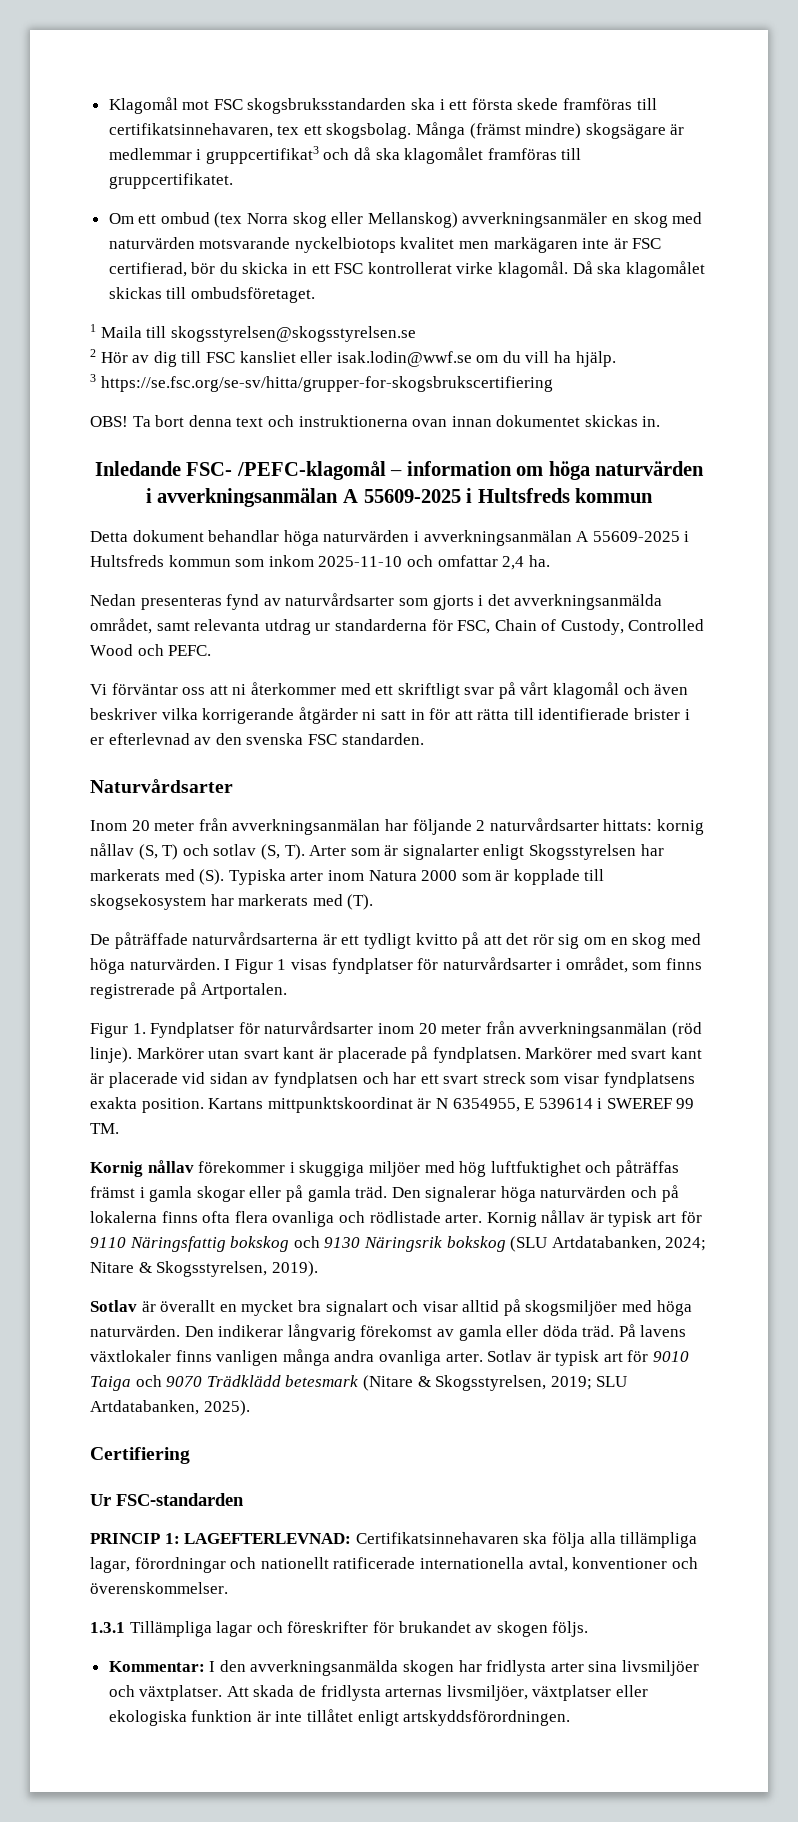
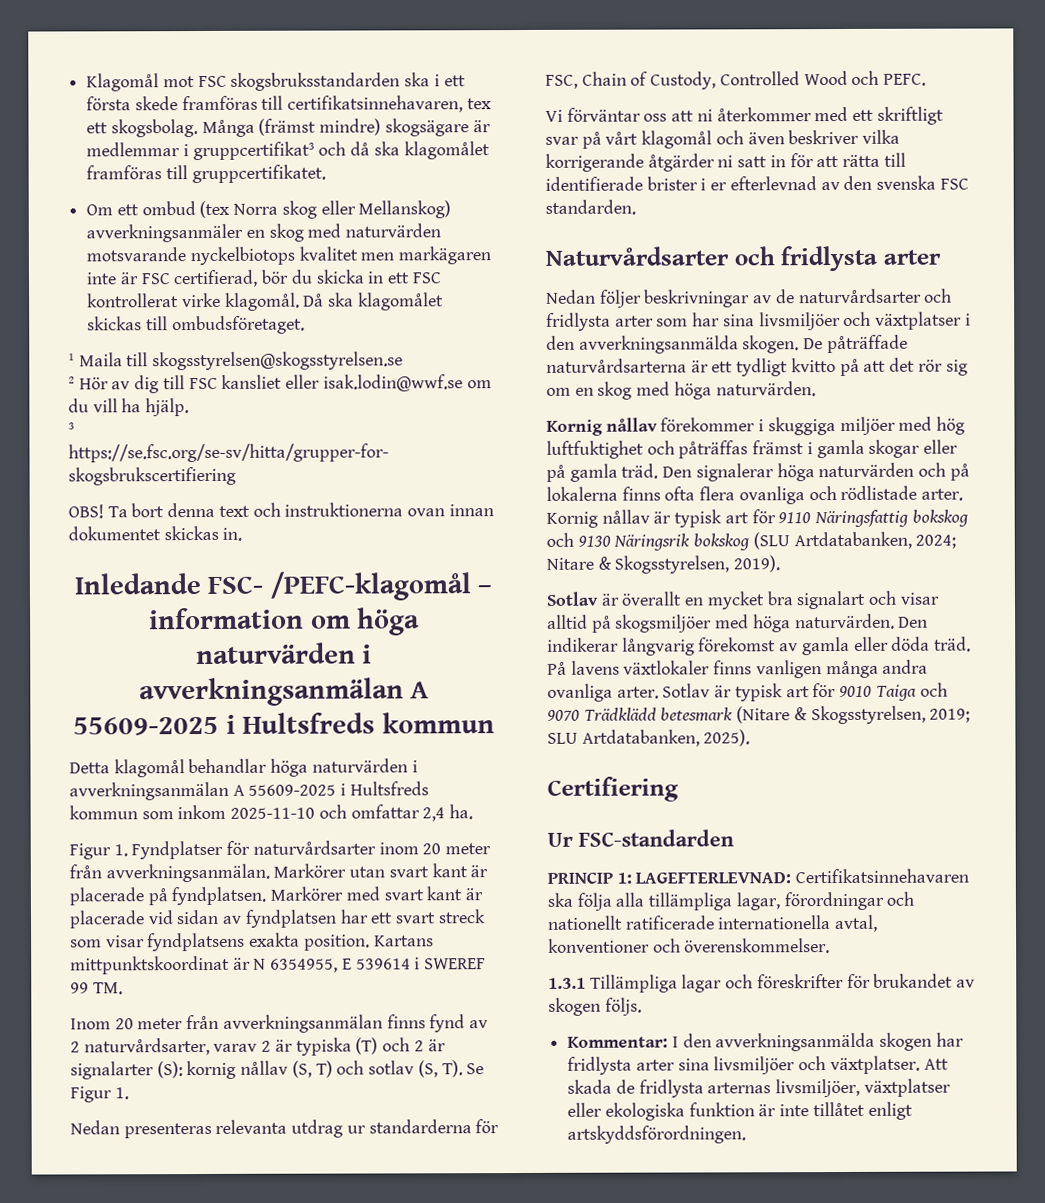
[132,530,204,542] dokument -> [113,759,185,778] klagomål
[90,593,663,610] [90,618,190,634] Nedan presenteras fynd av naturvårdsarter som gjorts i det avverkningsanmälda området, samt -> [69,840,492,860] [69,863,489,883] [69,886,484,906] [69,909,486,929] [70,932,434,952] [70,955,487,975] [70,982,123,995] [70,1014,489,1033] [70,1037,446,1056] [70,1060,485,1080] [70,1086,129,1103] [70,1120,212,1139] Figur 1. Fyndplatser för naturvårdsarter inom 20 meter från avverkningsanmälan. Markörer utan svart kant är placerade på fyndplatsen. Markörer med svart kant är placerade vid sidan av fyndplatsen har ett svart streck som visar fyndplatsens exakta position. Kartans mittpunktskoordinat är N 6354955, E 539614 i SWEREF 99 TM. // Inom 20 meter från avverkningsanmälan finns fynd av 2 naturvårdsarter, varav 2 är typiska (T) och 2 är signalarter (S): kornig nållav (S, T) och sotlav (S, T). Se Figur 1. // Nedan presenteras
[90,818,704,835] [90,843,664,860] [90,869,605,885] [90,894,374,910] // Inom 20 meter från avverkningsanmälan har följande 2 naturvårdsarter hittats: kornig nållav (S, T) och sotlav (S, T). Arter som är signalarter enligt Skogsstyrelsen har markerats med (S). Typiska arter inom Natura 2000 som är kopplade till skogsekosystem har markerats med (T). // -> [733,245,941,272] [546,288,953,308] [546,311,971,331] [546,335,800,354] och fridlysta arter // Nedan följer beskrivningar av de naturvårdsarter och fridlysta arter som har sina livsmiljöer och växtplatser i den avverkningsanmälda skogen.
[224,957,703,974] [90,982,288,999] [90,1021,702,1038] [90,1046,703,1063] [90,1072,695,1088] [90,1097,695,1113] [90,1123,119,1134] I Figur 1 visas fyndplatser för naturvårdsarter i området, som finns registrerade på Artportalen. // Figur 1. Fyndplatser för naturvårdsarter inom 20 meter från avverkningsanmälan (röd linje). Markörer utan svart kant är placerade på fyndplatsen. Markörer med svart kant är placerade vid sidan av fyndplatsen och har ett svart streck som visar fyndplatsens exakta position. Kartans mittpunktskoordinat är N 6354955, E 539614 i SWEREF 99 TM. -> (816, 389) none

